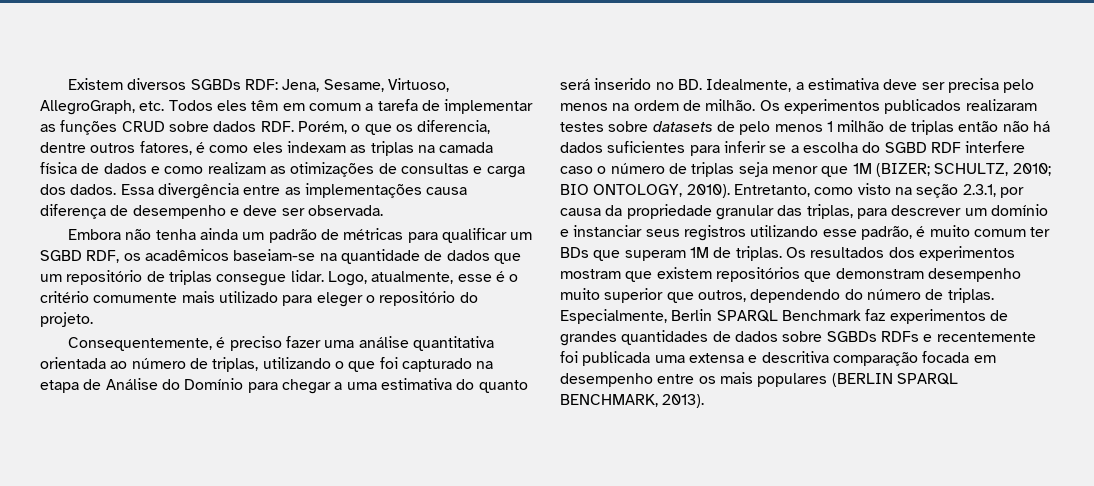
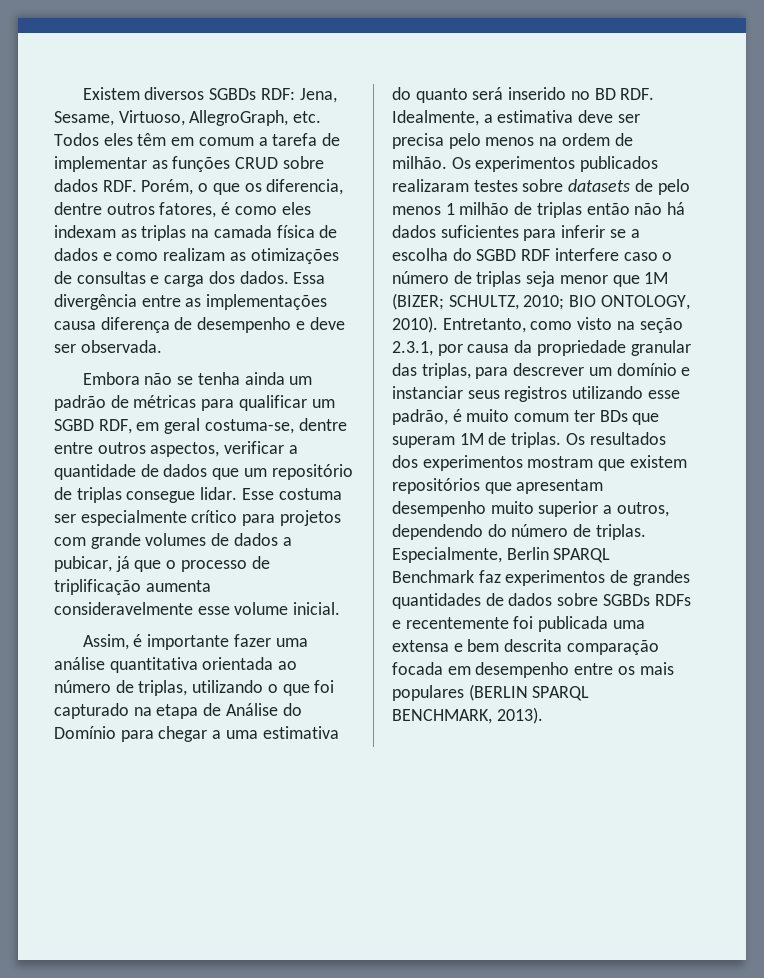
(152, 234) none -> [177,376,194,385] se
[123,249,337,261] os acadêmicos baseiam-se na -> [136,418,347,434] [54,441,298,457] em geral costuma-se, dentre entre outros aspectos, verificar a
[327,271,519,286] [40,291,478,307] [40,312,93,327] [68,336,282,351] Logo, atualmente, esse é o critério comumente mais utilizado para eleger o repositório do projeto. // Consequentemente, é preciso -> [241,488,342,500] [54,510,341,526] [54,533,292,549] [54,556,270,572] [54,579,211,595] [54,602,341,615] [82,634,230,650] Esse costuma ser especialmente crítico para projetos com grande volumes de dados a pubicar, já que o processo de triplificação aumenta consideravelmente esse volume inicial. // Assim, é importante
[677,79,702,90] BD. -> [594,88,655,100] BD RDF.
[835,268,924,279] demonstram -> [516,479,604,494] apresentam
[666,292,694,303] que -> [603,505,613,514] a
[761,351,829,363] descritiva -> [467,639,563,652] bem descrita

